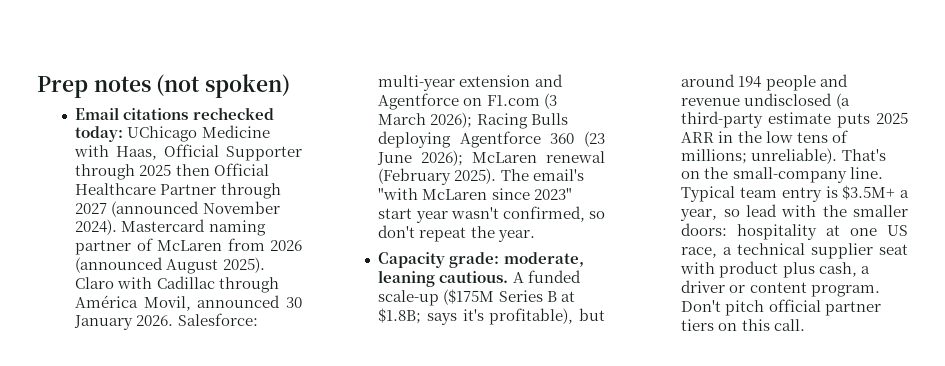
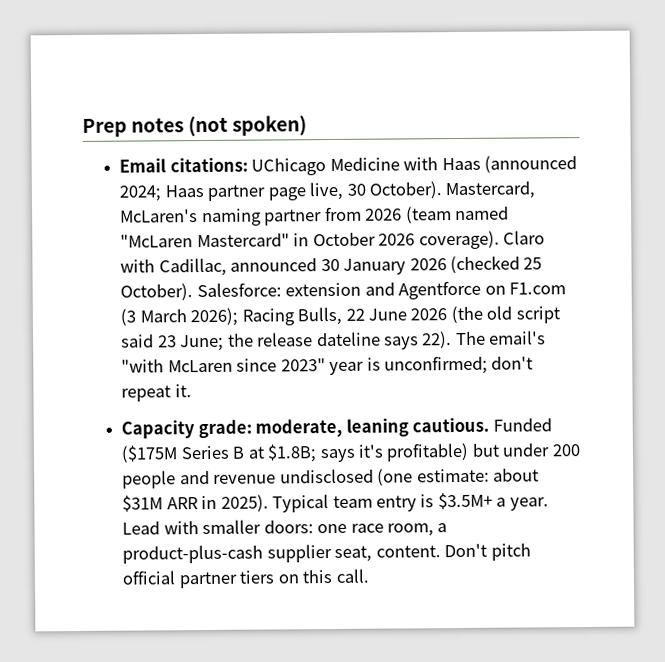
[123,107,274,120] [75,125,270,142] [74,144,302,161] [75,163,269,180] [75,183,281,199] [75,201,280,217] [75,219,266,236] [75,238,302,255] [75,257,265,274] [75,276,279,293] [75,295,302,311] [74,313,258,330] [378,75,456,91] citations rechecked today: UChicago Medicine with Haas, Official Supporter through 2025 then Official Healthcare Partner through 2027 (announced November 2024). Mastercard naming partner of McLaren from 2026 (announced August 2025). Claro with Cadillac through América Movil, announced 30 January 2026. Salesforce: multi-year -> [169,155,577,176] [119,181,536,202] [120,206,509,227] [120,230,545,250] [120,255,543,277] [120,282,282,301] citations: UChicago Medicine with Haas (announced 2024; Haas partner page live, 30 October). Mastercard, McLaren's naming partner from 2026 (team named "McLaren Mastercard" in October 2026 coverage). Claro with Cadillac, announced 30 January 2026 (checked 25 October). Salesforce:
[530,113,568,125] [378,131,605,148] [377,150,605,166] [378,168,497,185] Bulls deploying Agentforce 360 (23 June 2026); McLaren renewal (February 2025). -> [297,305,560,326] [121,331,453,352] Bulls, 22 June 2026 (the old script said 23 June; the release dateline says 22).
[378,206,605,223] [378,225,535,242] start year wasn't confirmed, so don't repeat the year. -> [329,355,534,376] [121,384,192,402] year is unconfirmed; don't repeat it.
[512,270,581,283] [378,290,440,306] A funded scale-up -> [492,418,552,432] Funded
[489,308,605,325] [681,74,848,91] [681,93,850,109] [681,111,908,128] [681,130,848,143] [681,148,886,164] [681,167,883,183] profitable), but around 194 people and revenue undisclosed (a third-party estimate puts 2025 ARR in the low tens of millions; unreliable). That's on the small-company line. -> [386,442,580,462] [122,468,539,489] [122,494,269,512] profitable) but under 200 people and revenue undisclosed (one estimate: about $31M ARR in 2025).
[680,204,908,221] [681,223,908,240] [681,243,908,259] [680,261,870,278] [681,280,880,297] year, so lead with the smaller doors: hospitality at one US race, a technical supplier seat with product plus cash, a driver or content program. -> [509,497,549,511] [122,519,448,537] [122,544,441,564] year. Lead with smaller doors: one race room, a product-plus-cash supplier seat, content.

